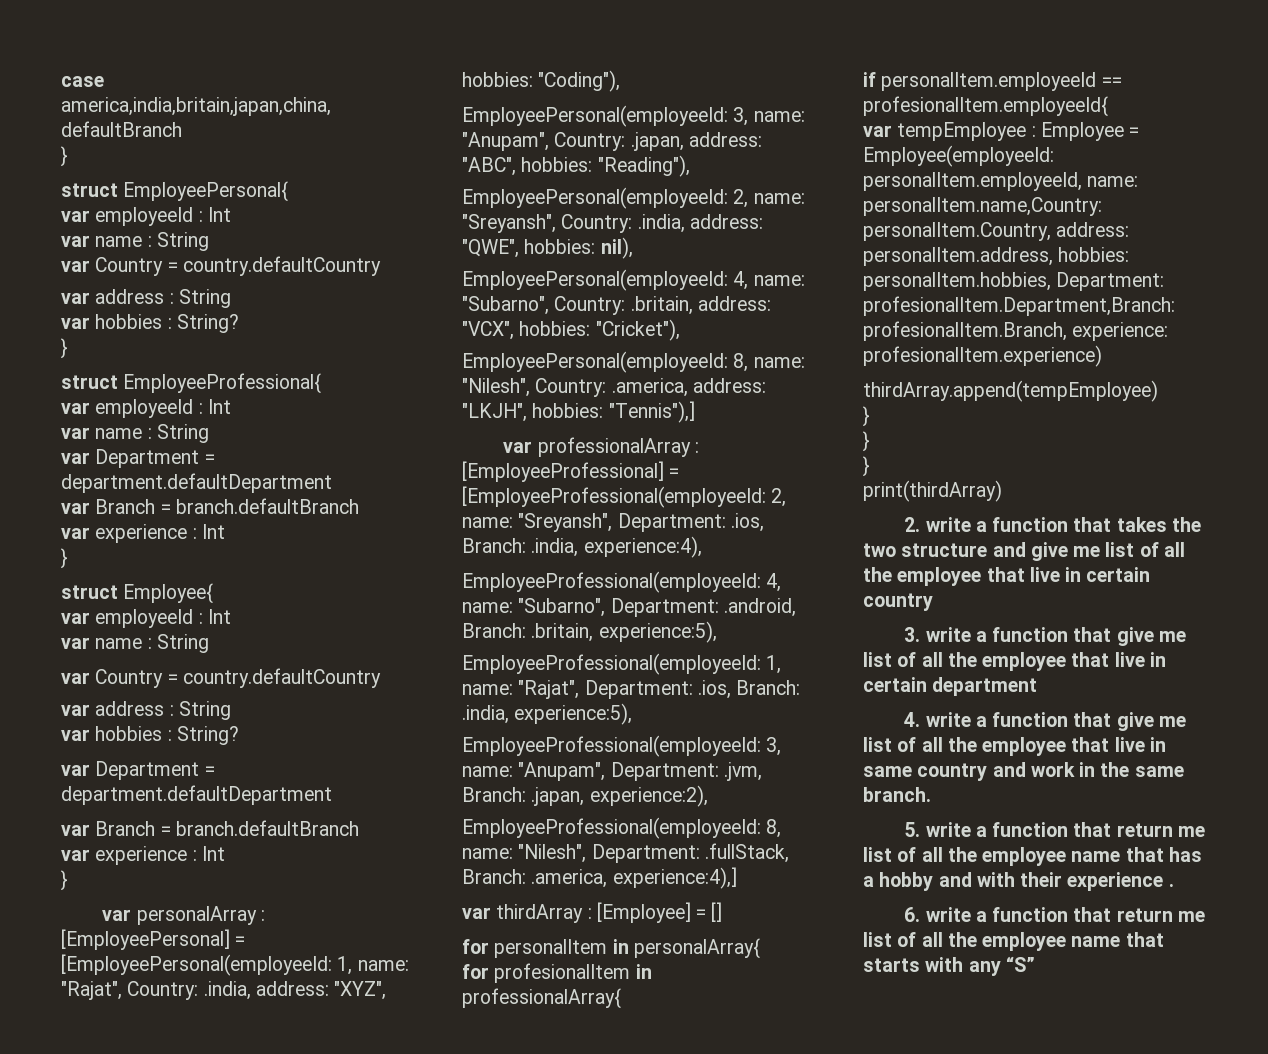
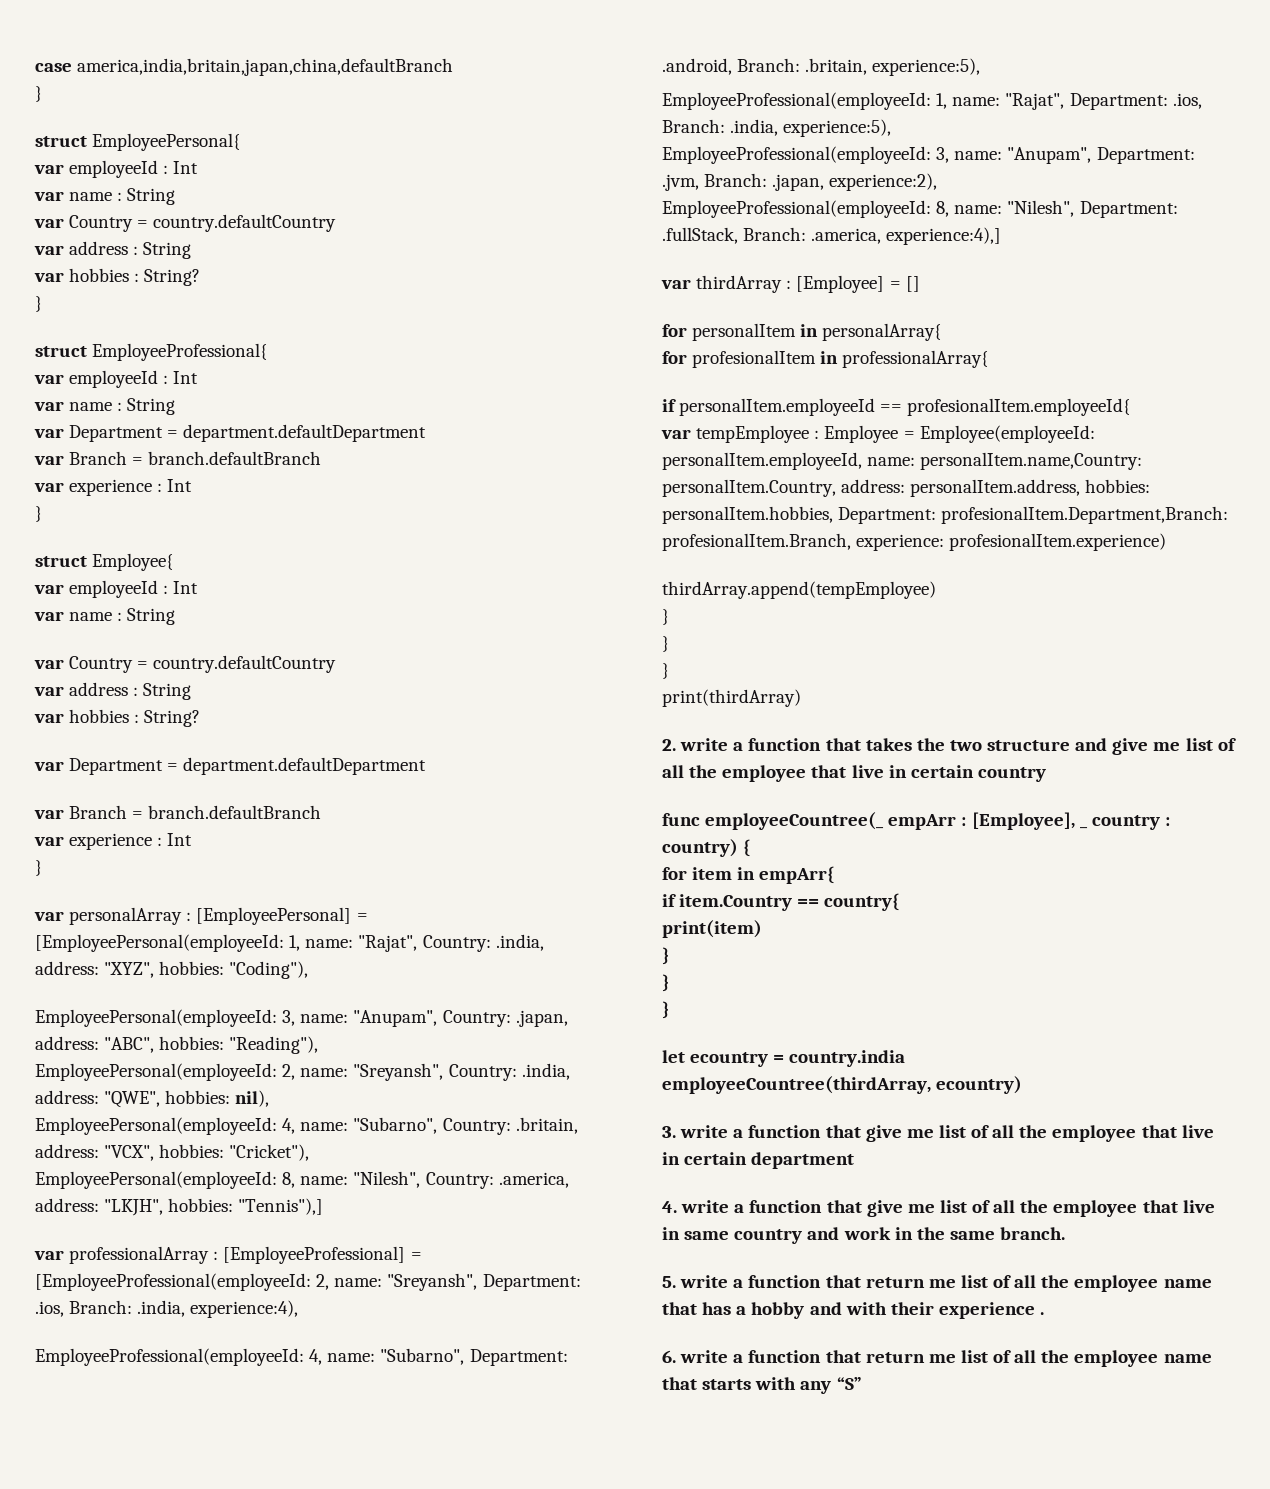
(933, 602) none -> [662,812,1170,830] [662,839,751,857] [662,866,835,884] [662,893,900,911] [662,920,762,938] [662,947,669,965] [662,974,669,992] [662,1001,669,1019] [662,1050,906,1067] [662,1076,1023,1094] // func employeeCountree(_ empArr : [Employee], _ country : country) { // for item in empArr{ // if item.Country == country{ // print(item) // } // } // } // let ecountry = country.india // employeeCountree(thirdArray, ecountry)

